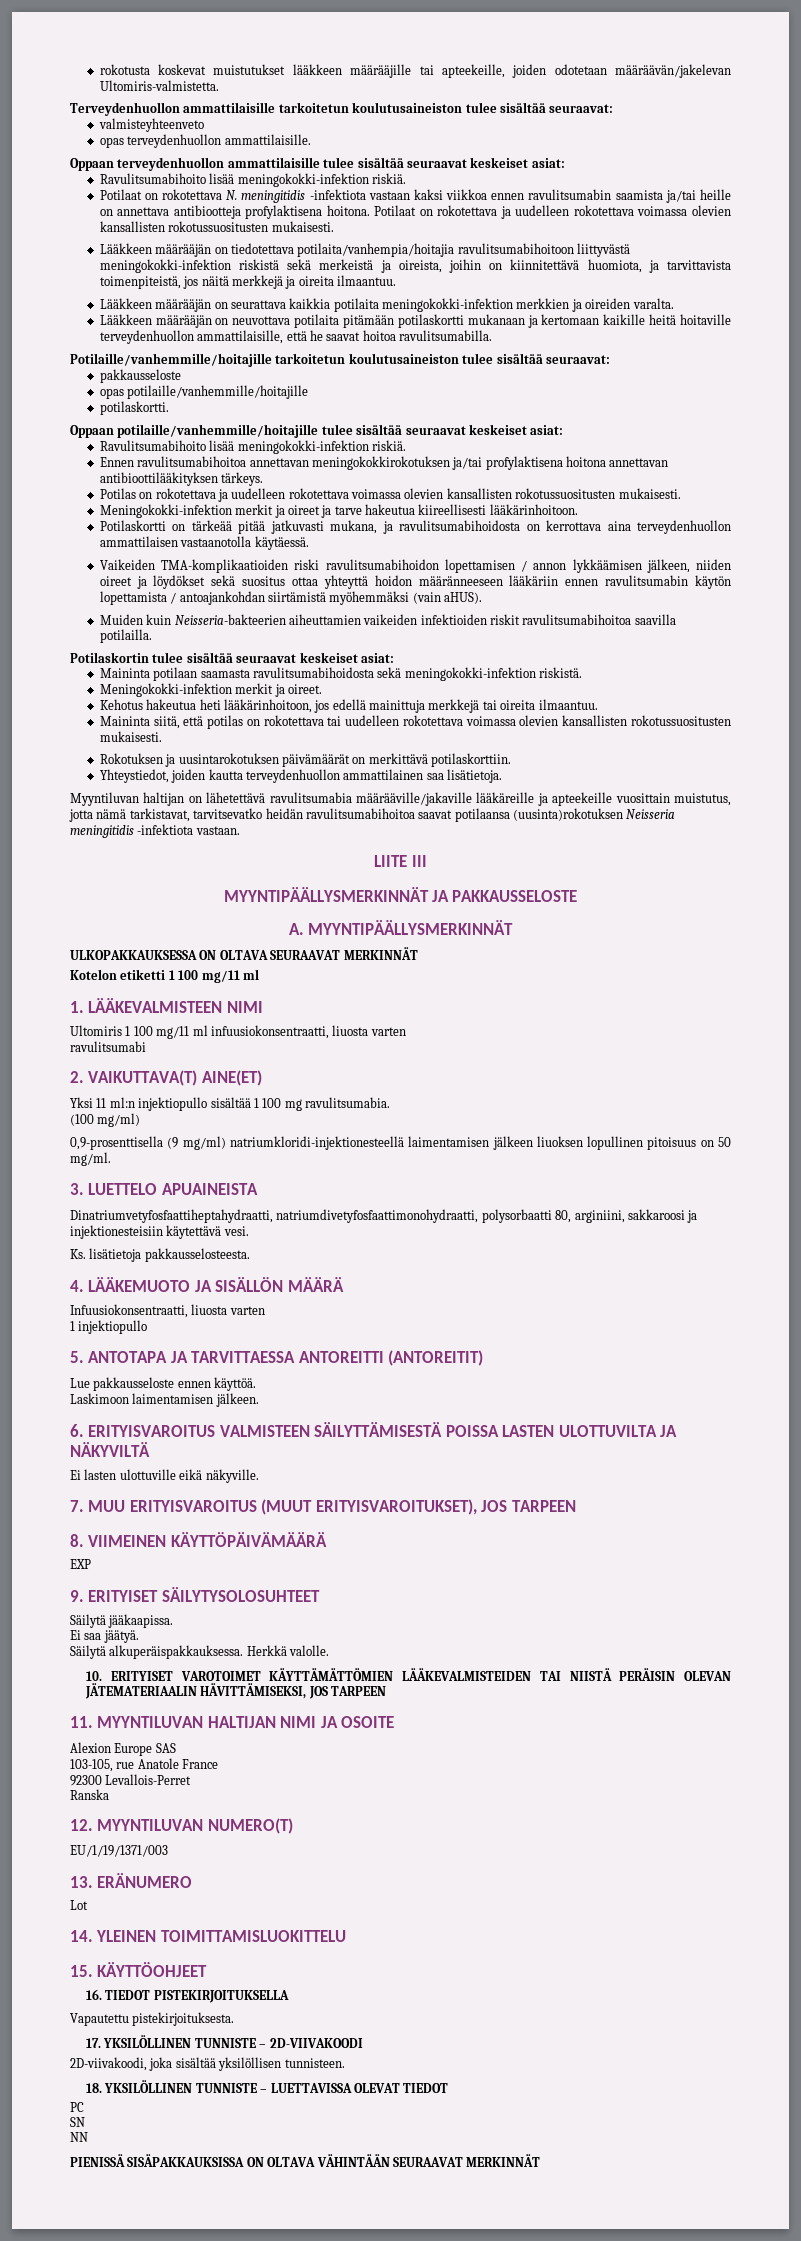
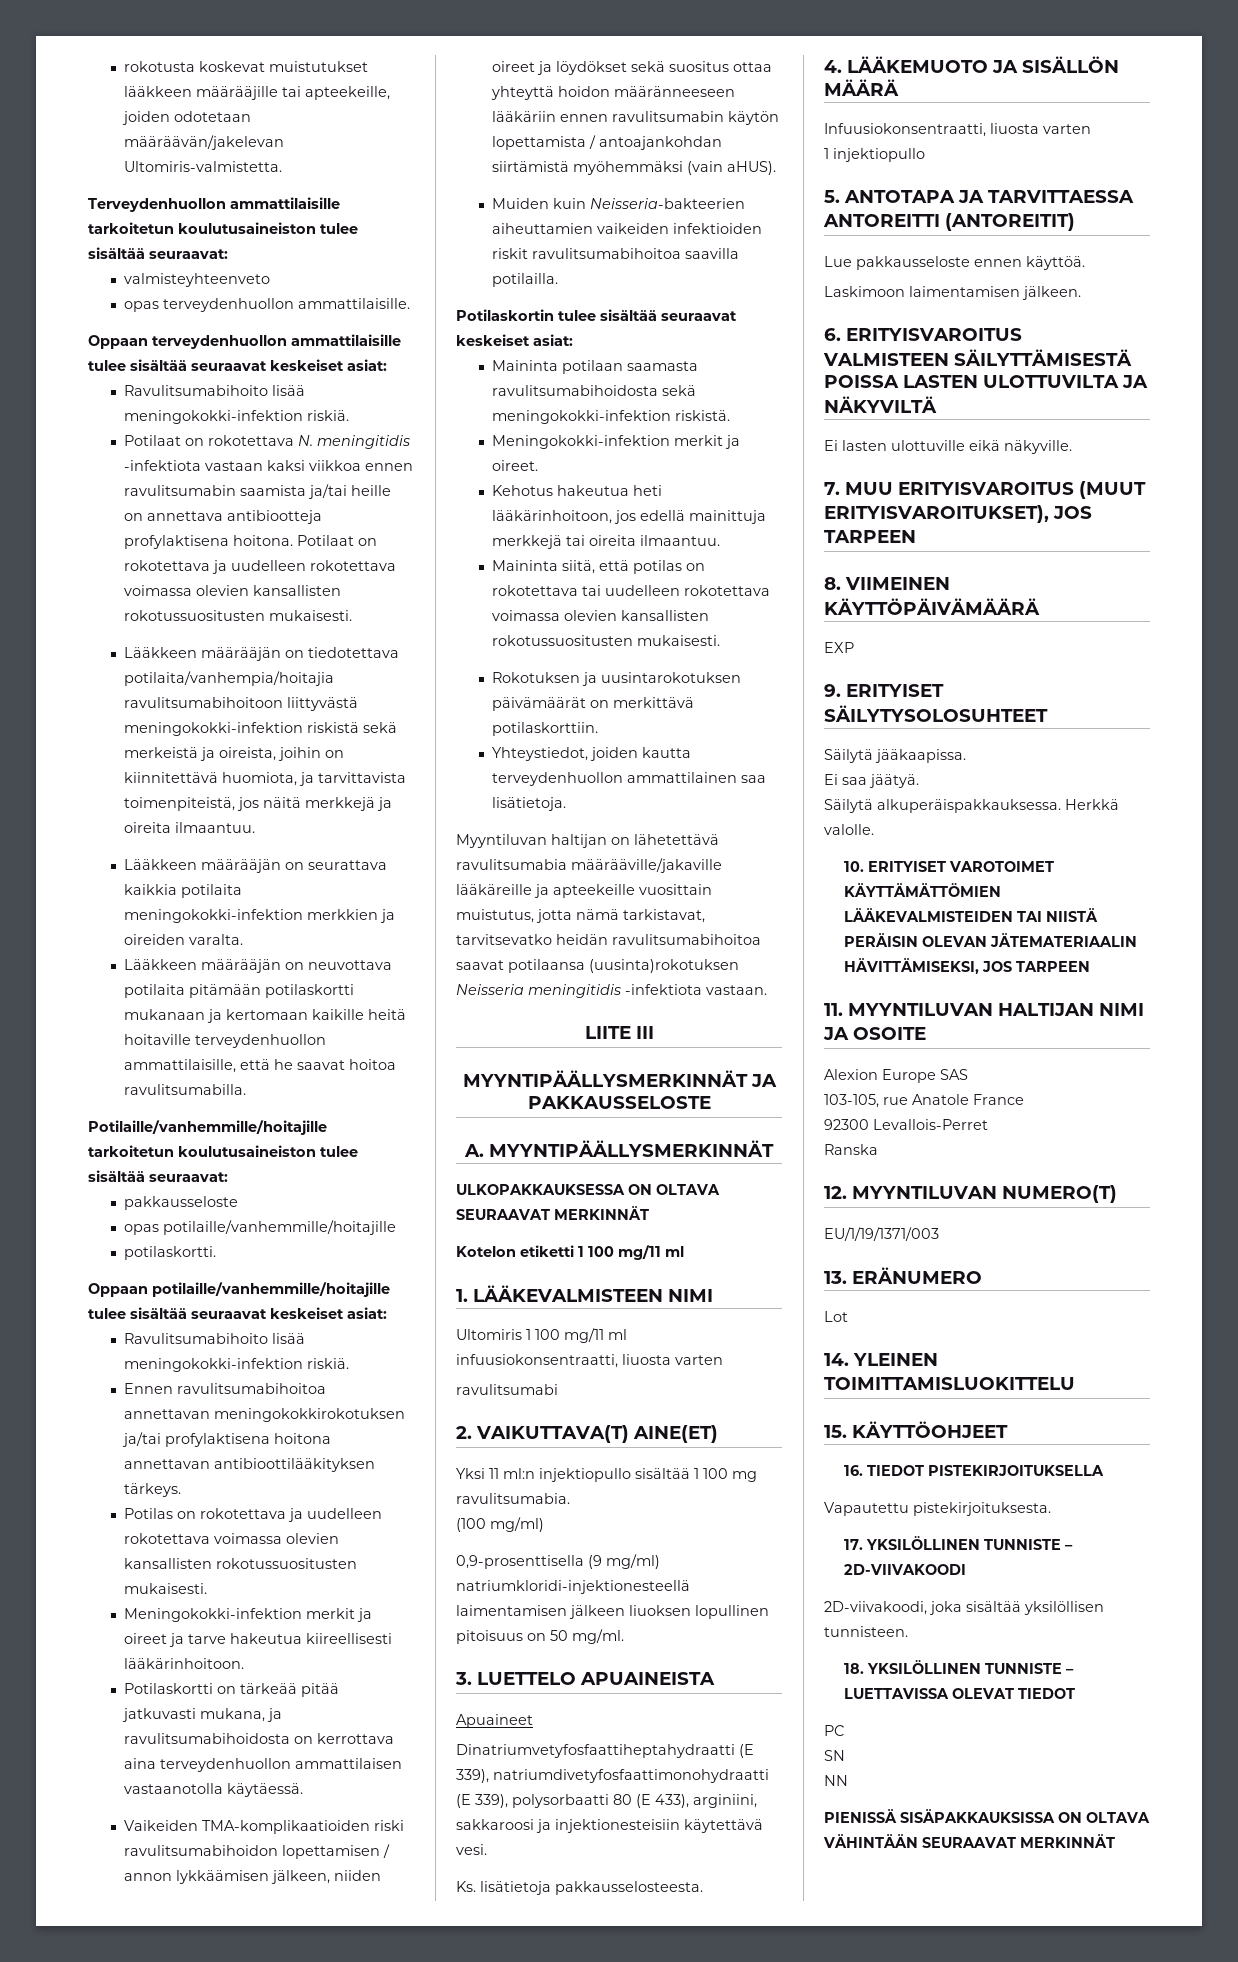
[70,1209,572,1223] Dinatriumvetyfosfaattiheptahydraatti, natriumdivetyfosfaattimonohydraatti, polysorbaatti 80, -> [456,1714,533,1728] [456,1744,754,1758] [456,1769,769,1783] [456,1794,689,1808] Apuaineet // Dinatriumvetyfosfaattiheptahydraatti (E 339), natriumdivetyfosfaattimonohydraatti (E 339), polysorbaatti 80 (E 433),

